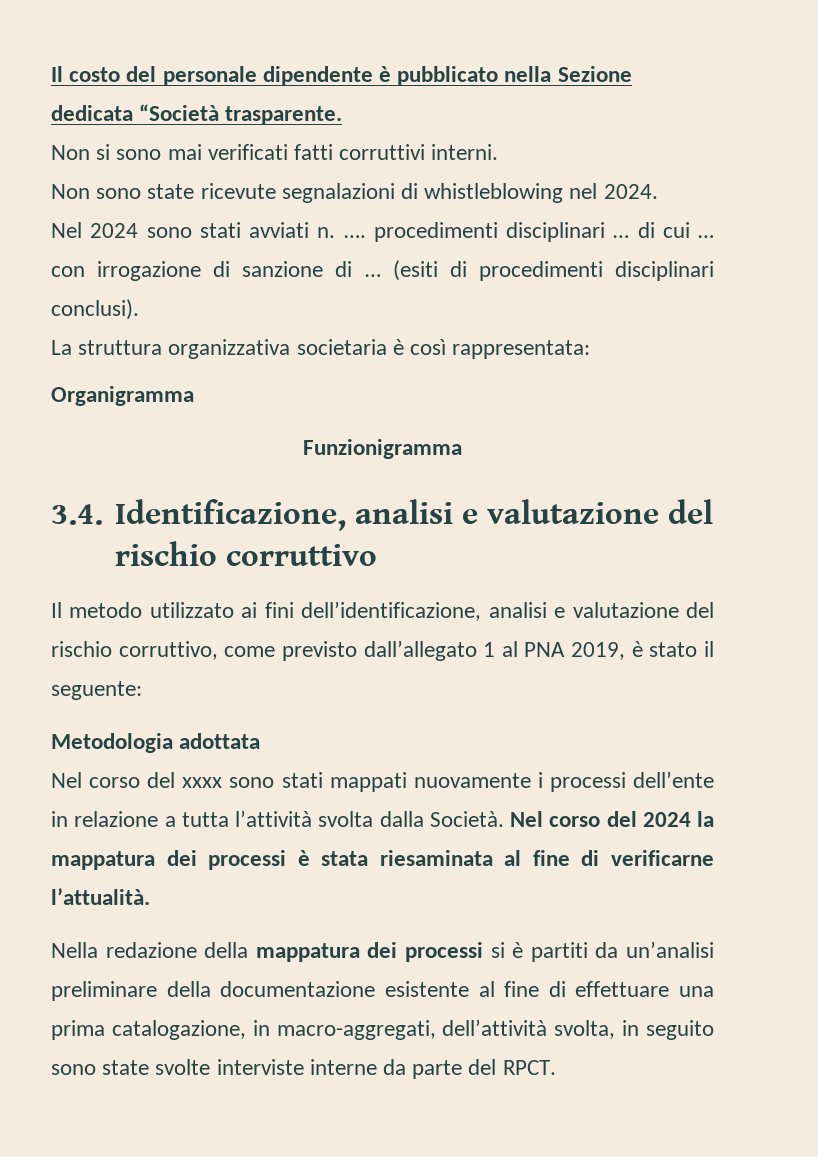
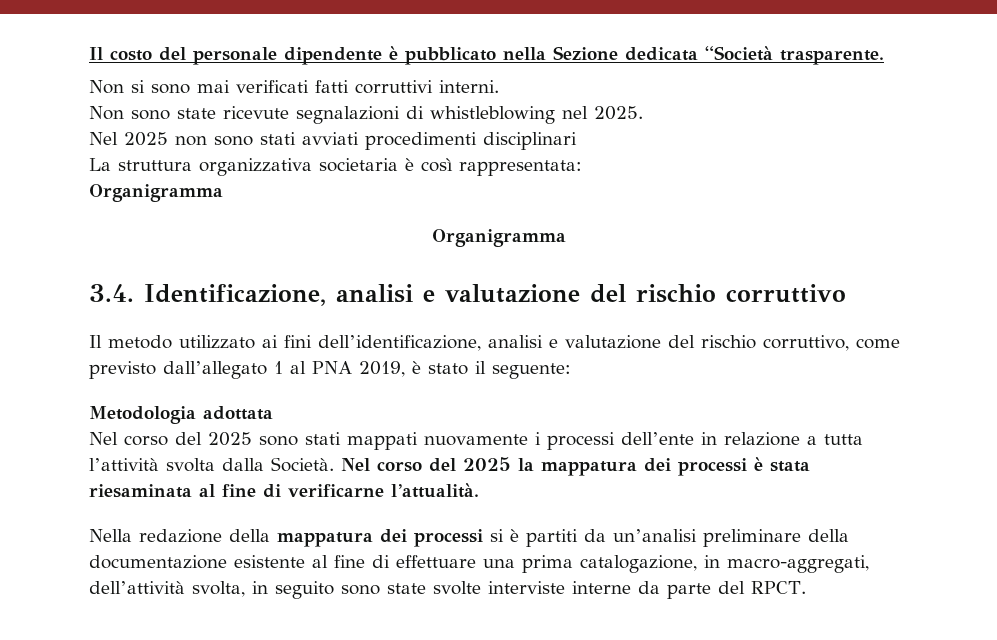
[603,184,658,199] [51,222,139,238] 2024. // Nel 2024 -> [594,106,643,120] [89,132,207,146] 2025. // Nel 2025 non
[317,222,714,242] [51,260,714,281] [51,299,139,320] n. …. procedimenti disciplinari … di cui … con irrogazione di sanzione di … (esiti di procedimenti disciplinari conclusi). -> [365,132,577,150] procedimenti disciplinari
[303,439,462,459] Funzionigramma -> [431,229,566,247] Organigramma
[182,777,223,788] xxxx -> [208,432,252,446] 2025
[642,812,691,827] 2024 -> [463,457,511,471] 2025

